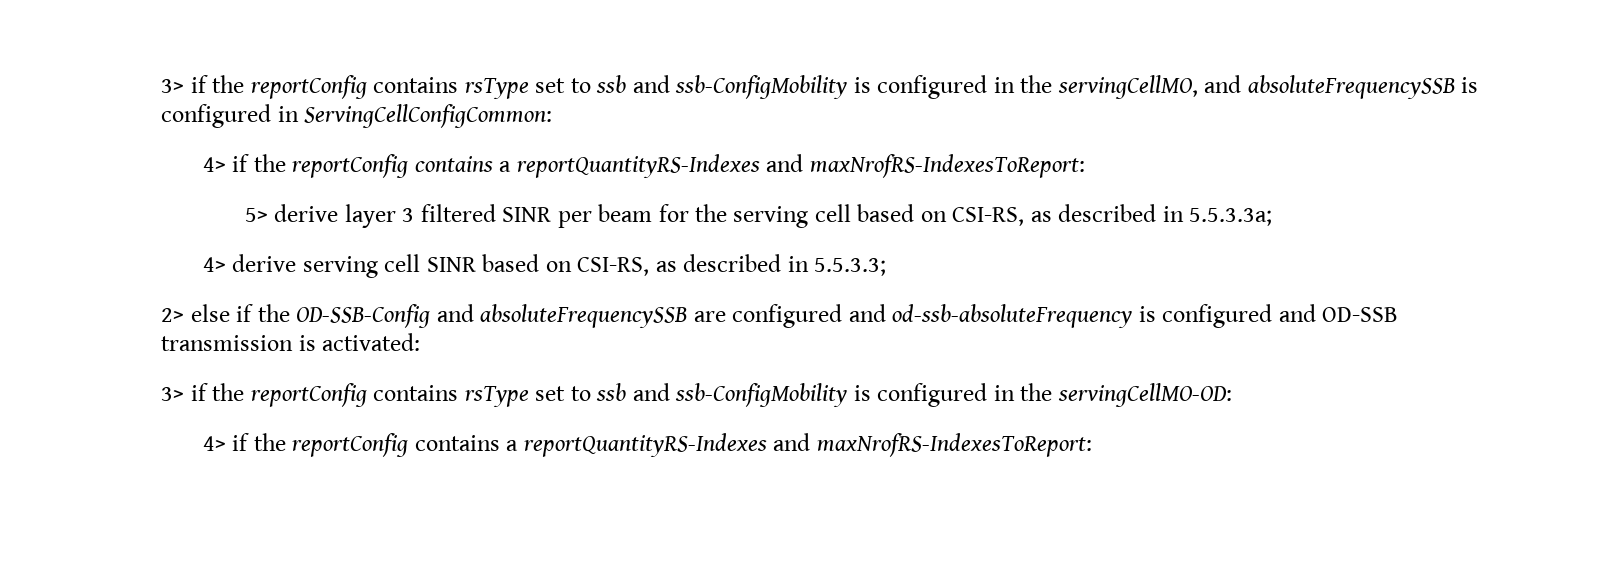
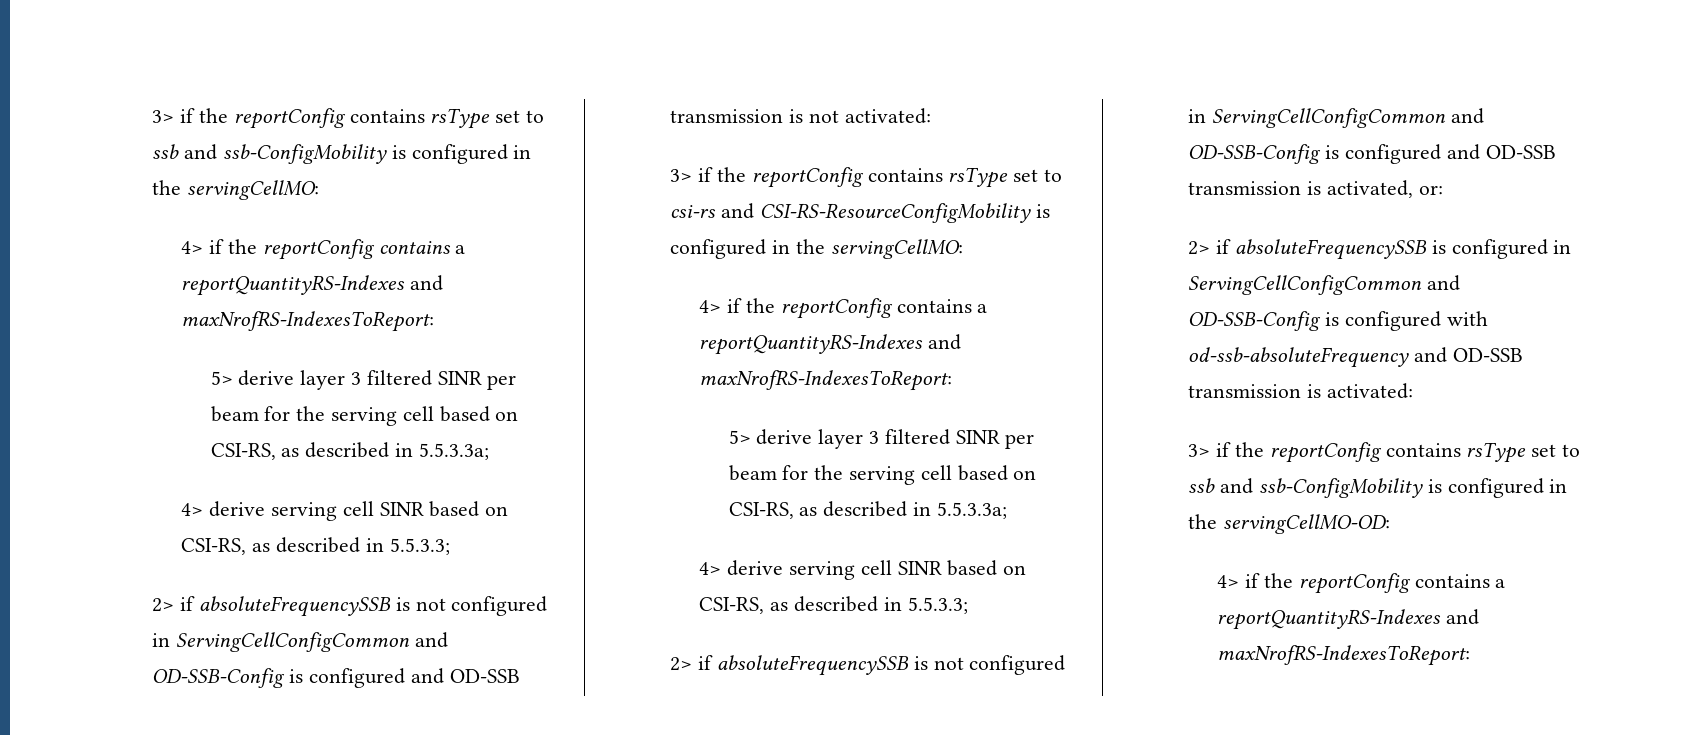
[1057,75,1478,99] [161,104,553,128] servingCellMO, and absoluteFrequencySSB is configured in ServingCellConfigCommon: -> [187,180,320,200] servingCellMO:
[190,304,1273,328] else if the OD-SSB-Config and absoluteFrequencySSB are configured and od-ssb-absoluteFrequency is configured -> [180,596,548,617] [152,632,448,652] [152,668,520,688] [670,108,931,124] [670,167,1062,188] [670,203,1050,223] [670,239,963,259] [699,298,988,319] [699,334,962,355] [699,370,953,391] [728,429,1035,449] [728,465,1037,485] [728,501,1007,519] [699,560,1027,580] [699,596,968,614] [670,655,1066,676] [1188,108,1484,128] [1188,144,1556,164] [1188,180,1443,198] [1188,239,1572,260] [1188,275,1461,295] [1188,311,1488,331] [1188,347,1410,368] if absoluteFrequencySSB is not configured in ServingCellConfigCommon and OD-SSB-Config is configured and OD-SSB transmission is not activated: // 3> if the reportConfig contains rsType set to csi-rs and CSI-RS-ResourceConfigMobility is configured in the servingCellMO: // 4> if the reportConfig contains a reportQuantityRS-Indexes and maxNrofRS-IndexesToReport: // 5> derive layer 3 filtered SINR per beam for the serving cell based on CSI-RS, as described in 5.5.3.3a; // 4> derive serving cell SINR based on CSI-RS, as described in 5.5.3.3; // 2> if absoluteFrequencySSB is not configured in ServingCellConfigCommon and OD-SSB-Config is configured and OD-SSB transmission is activated, or: // 2> if absoluteFrequencySSB is configured in ServingCellConfigCommon and OD-SSB-Config is configured with od-ssb-absoluteFrequency

